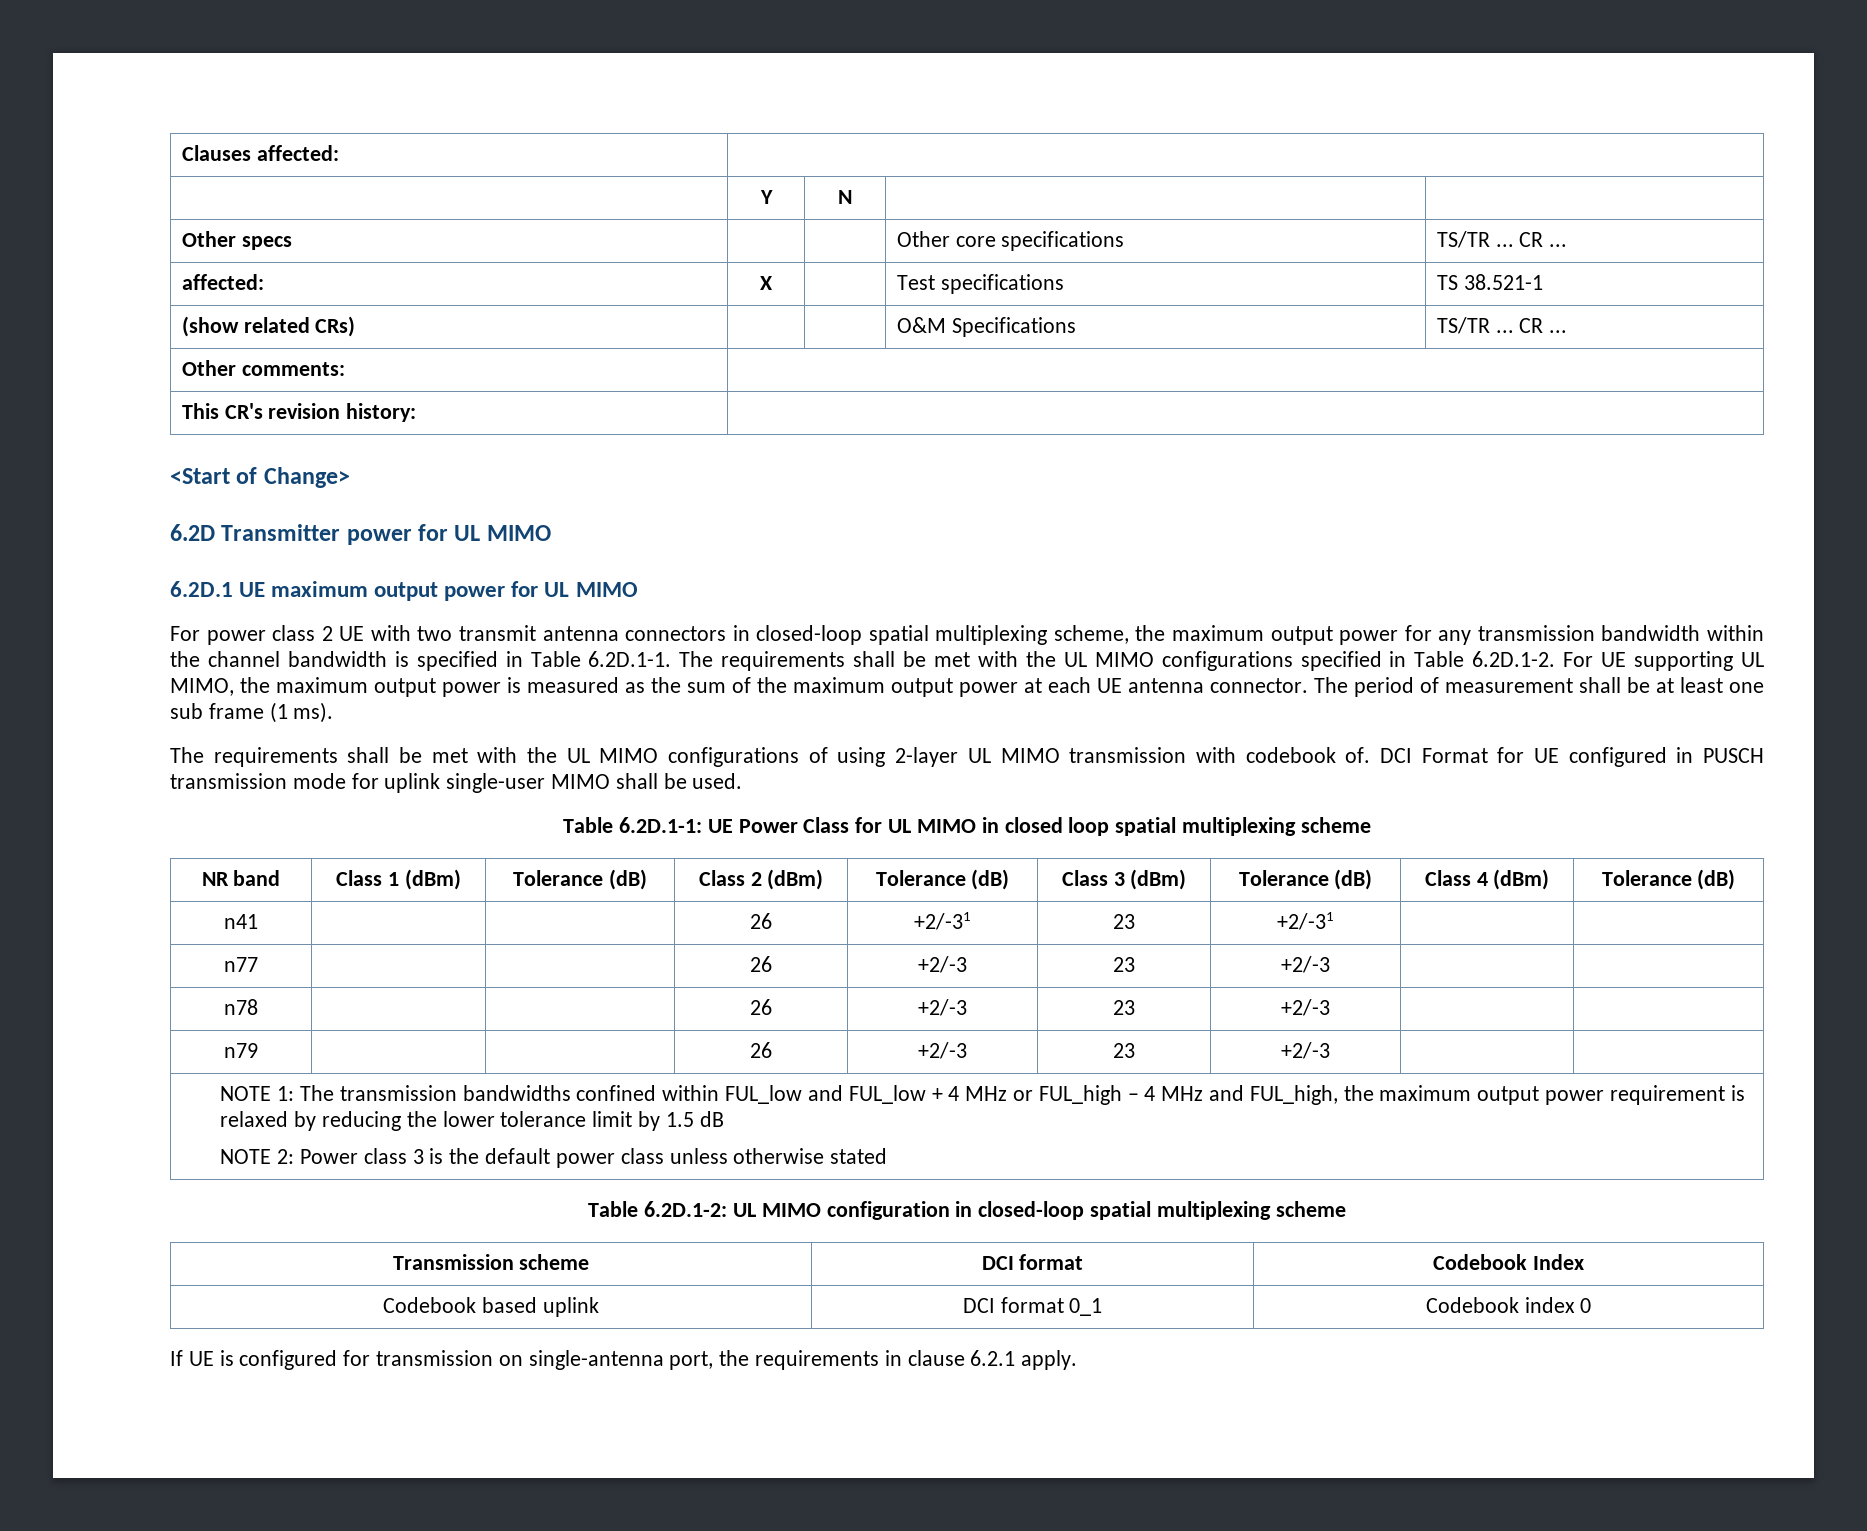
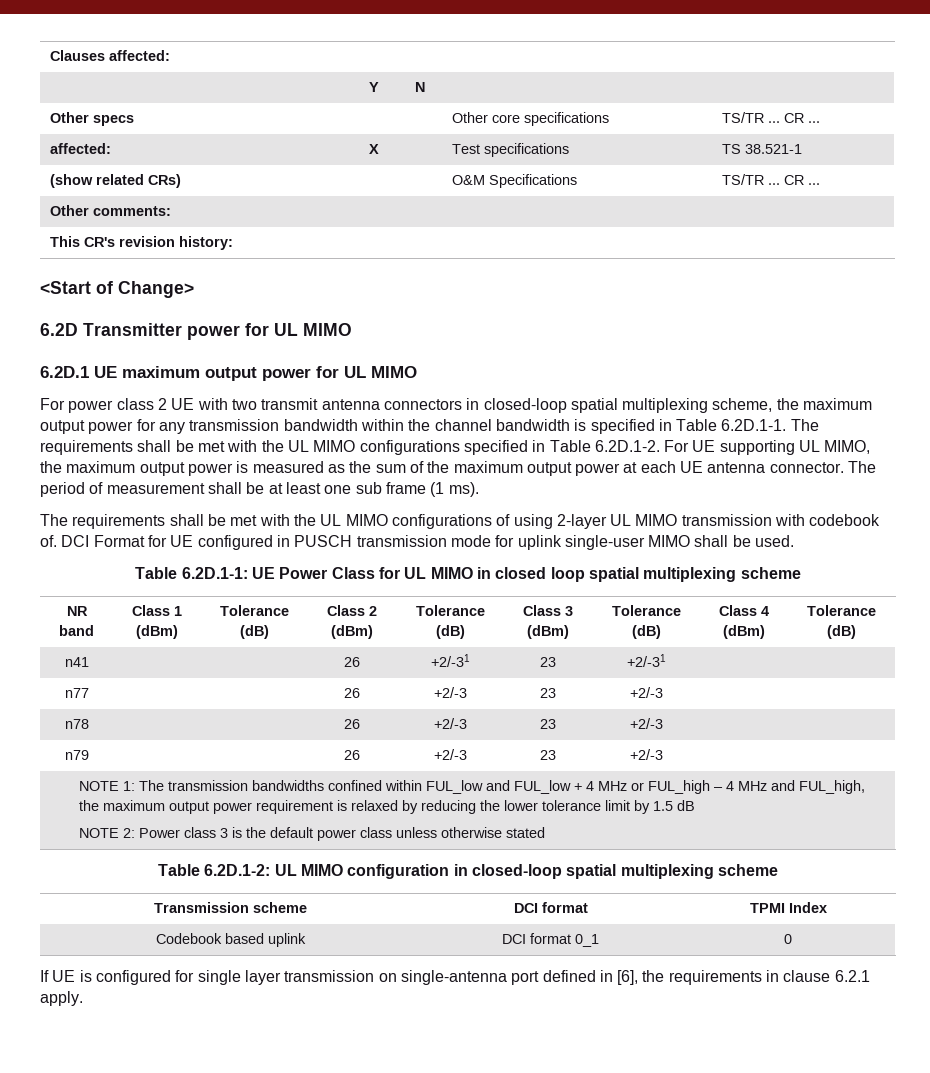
[1433,1254,1528,1270] Codebook -> [749,903,785,913] TPMI
[1425,1297,1575,1313] Codebook index -> (599, 940) none
(371, 1358) none -> [197,970,281,985] single layer
[669,1351,714,1370] port, -> [511,970,639,985] port defined in [6],

